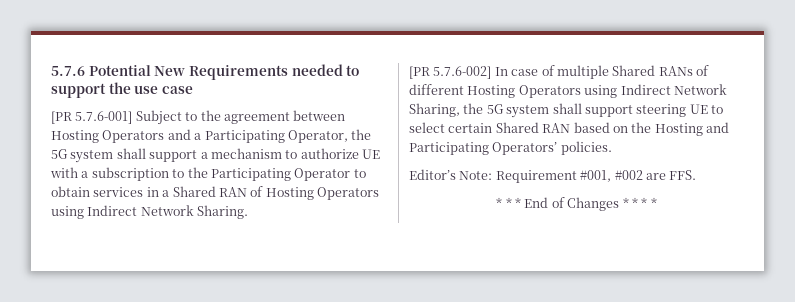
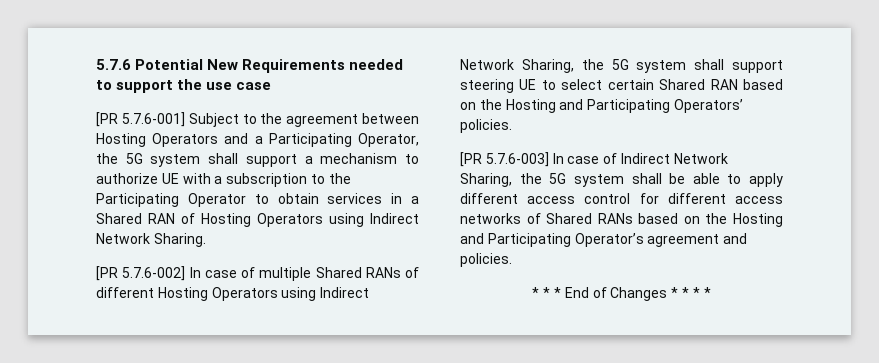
[409,169,697,183] Editor’s Note: Requirement #001, #002 are FFS. -> [460,152,728,167] [460,173,783,187] [460,193,783,204] [460,213,783,227] [460,233,748,247] [460,253,512,267] [PR 5.7.6-003] In case of Indirect Network Sharing, the 5G system shall be able to apply different access control for different access networks of Shared RANs based on the Hosting and Participating Operator’s agreement and policies.

